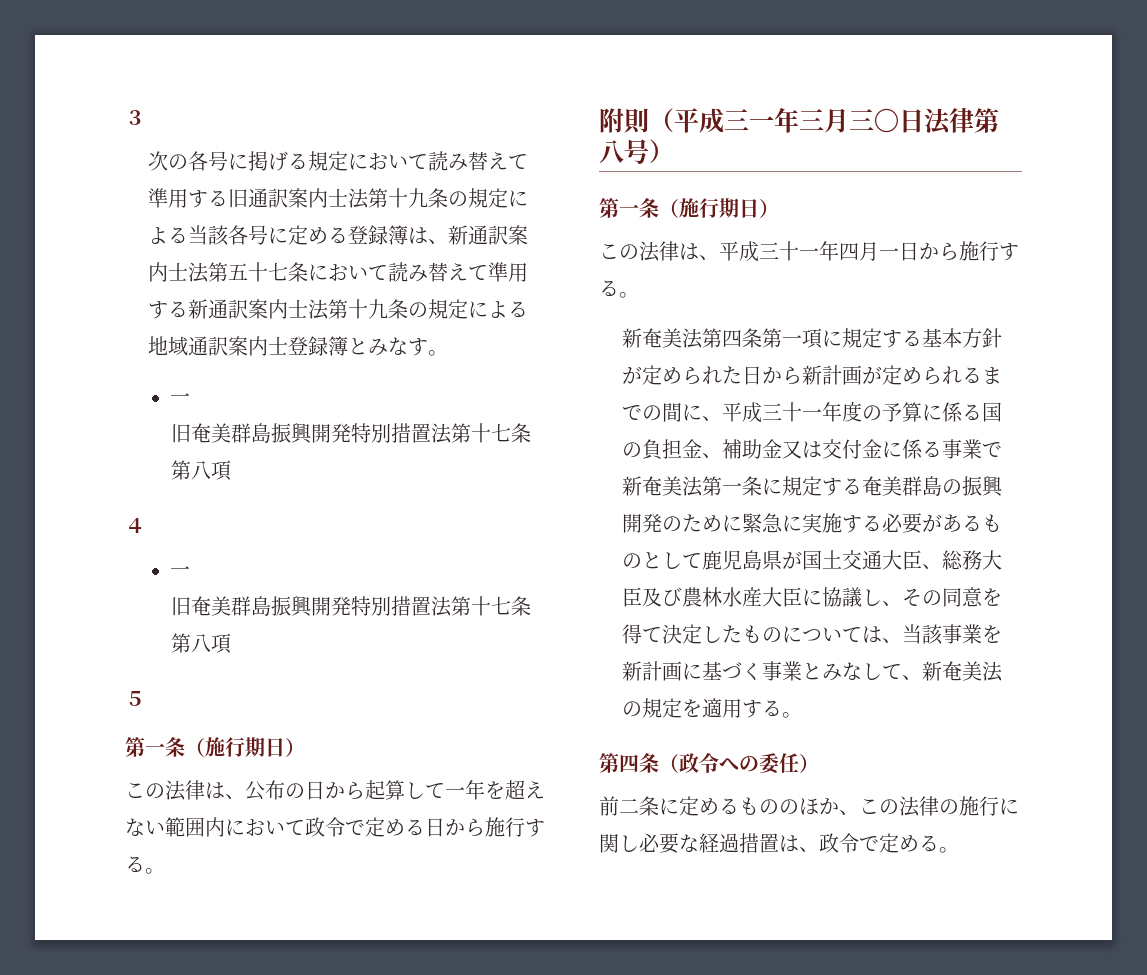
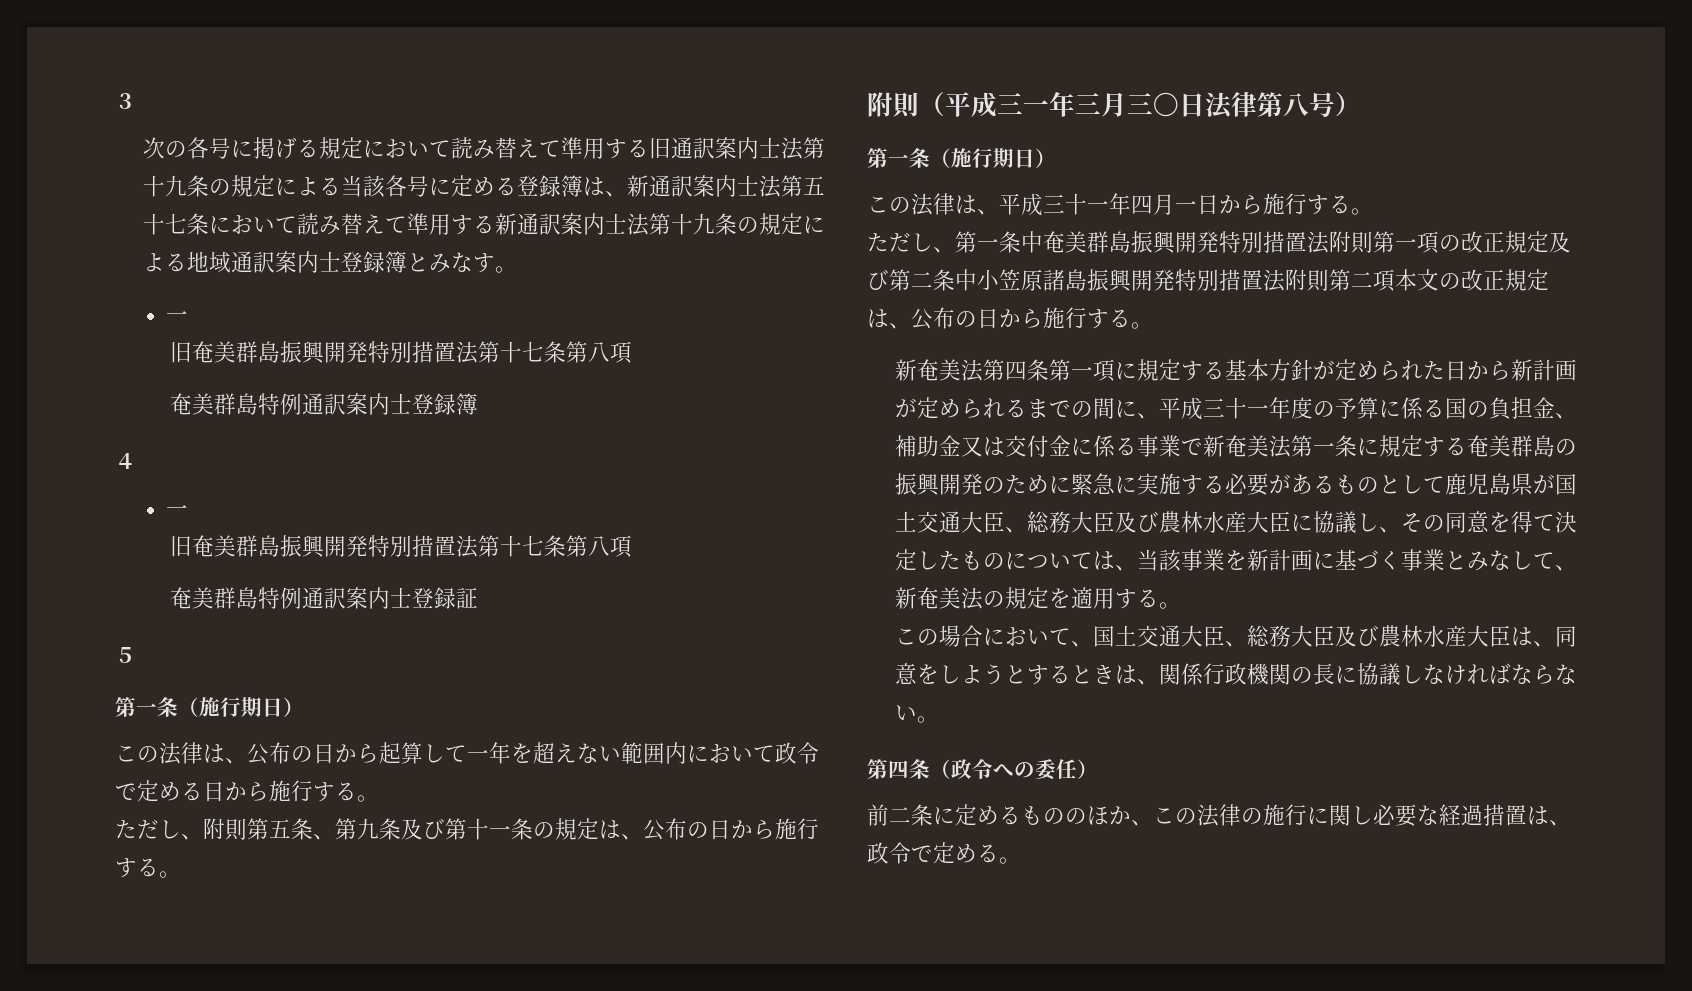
(232, 470) none -> [170,393,479,415] // 奄美群島特例通訳案内士登録簿
(232, 643) none -> [170,587,479,609] // 奄美群島特例通訳案内士登録証
(165, 871) none -> [115,818,819,841] [115,858,181,878] // ただし、附則第五条、第九条及び第十一条の規定は、公布の日から施行する。
(639, 295) none -> [867,231,1571,254] [867,269,1549,292] [867,307,1153,330] // ただし、第一条中奄美群島振興開発特別措置法附則第一項の改正規定及び第二条中小笠原諸島振興開発特別措置法附則第二項本文の改正規定は、公布の日から施行する。
(803, 715) none -> [894,625,1577,647] [894,663,1577,685] [894,705,939,723] // この場合において、国土交通大臣、総務大臣及び農林水産大臣は、同意をしようとするときは、関係行政機関の長に協議しなければならない。

